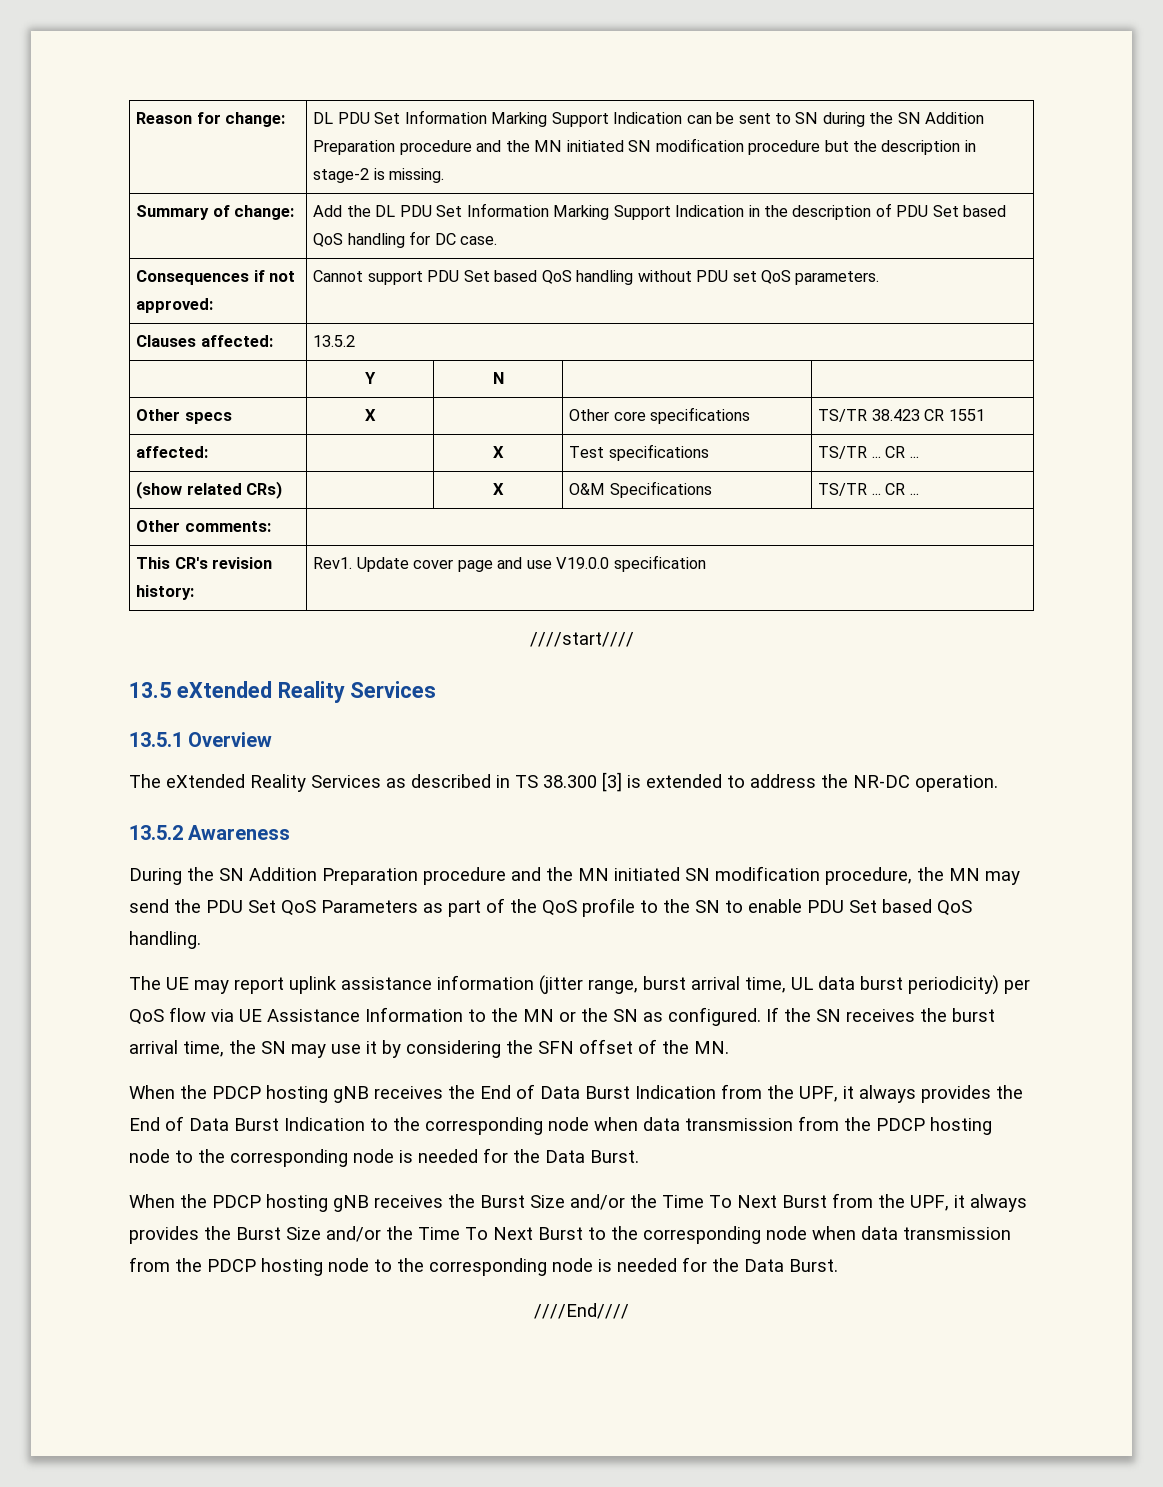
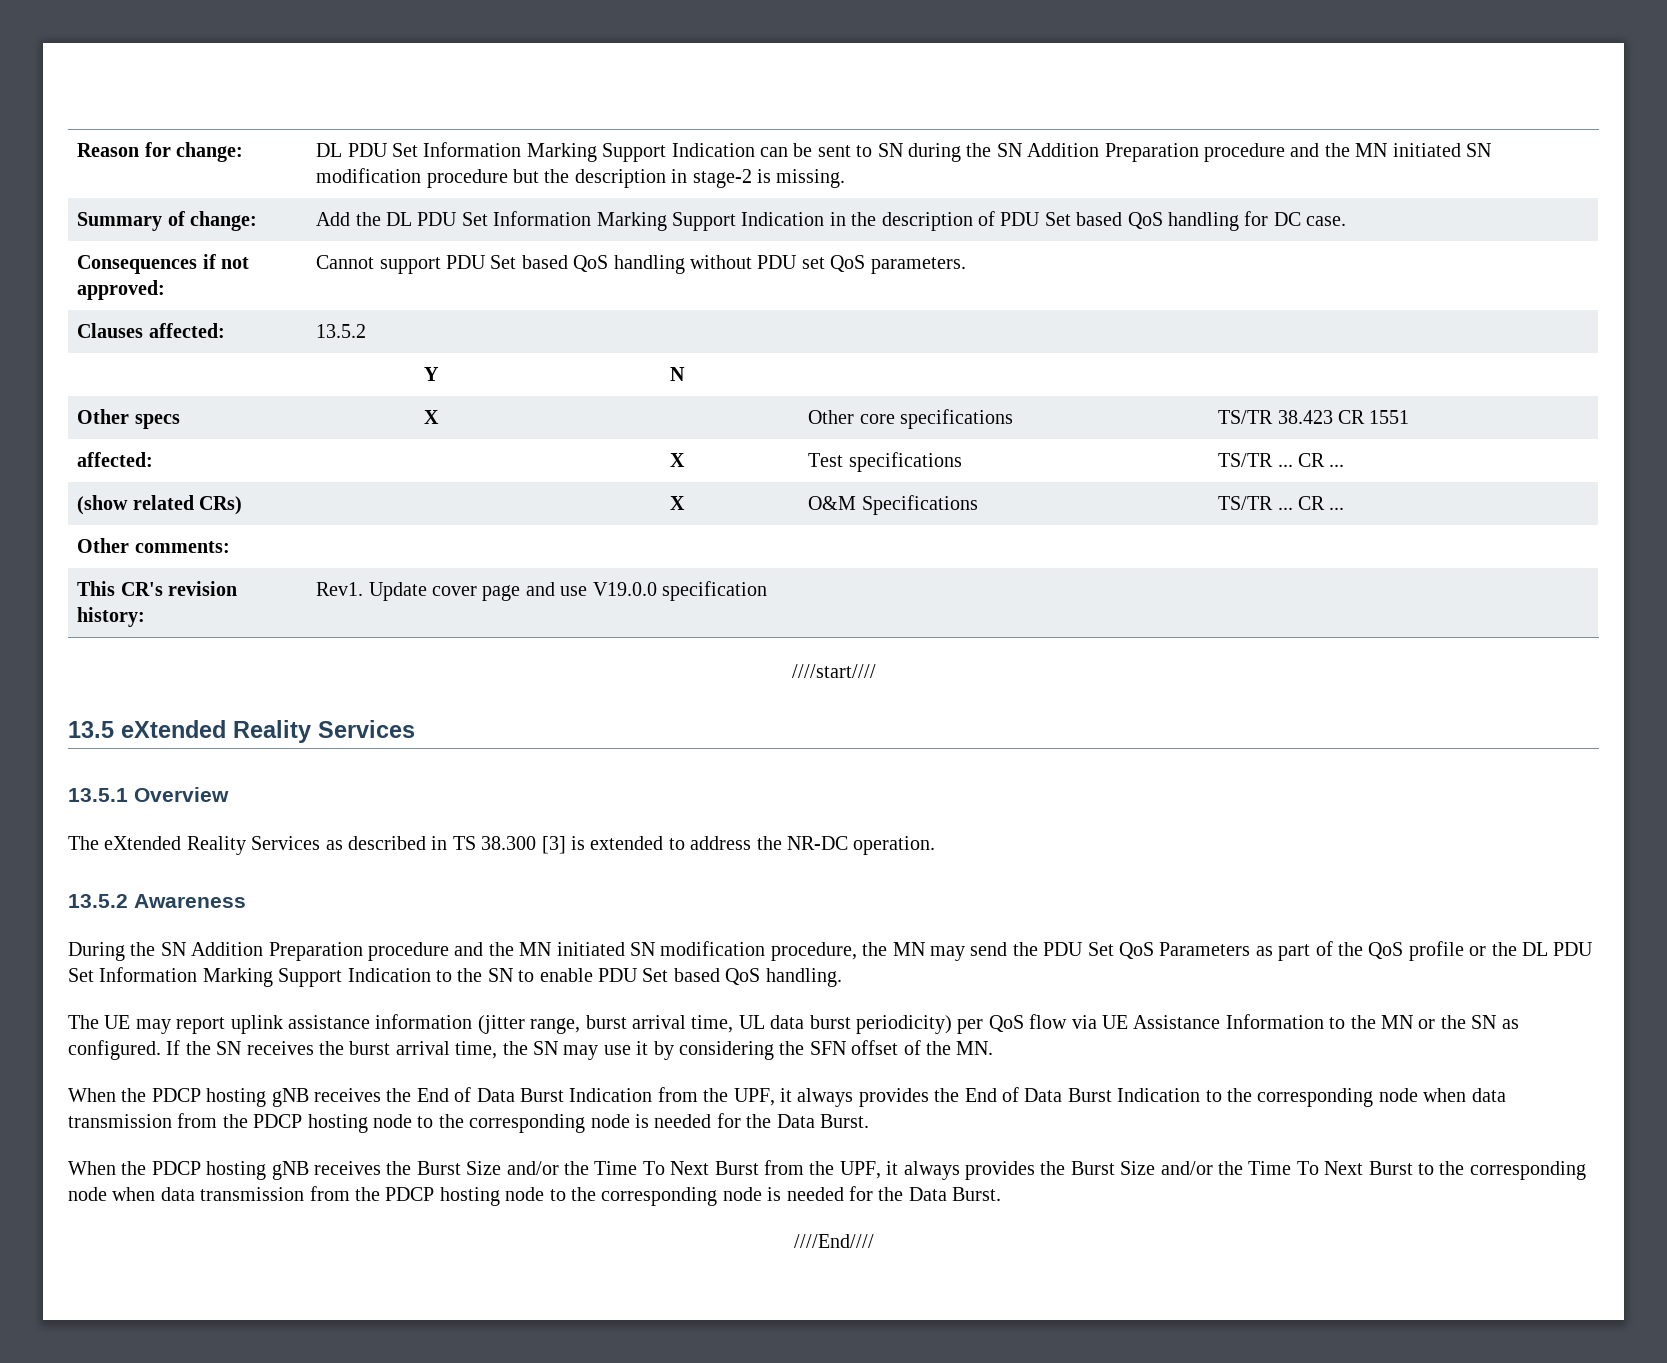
(635, 907) none -> [1469,942,1594,956] [68,967,431,987] or the DL PDU Set Information Marking Support Indication

